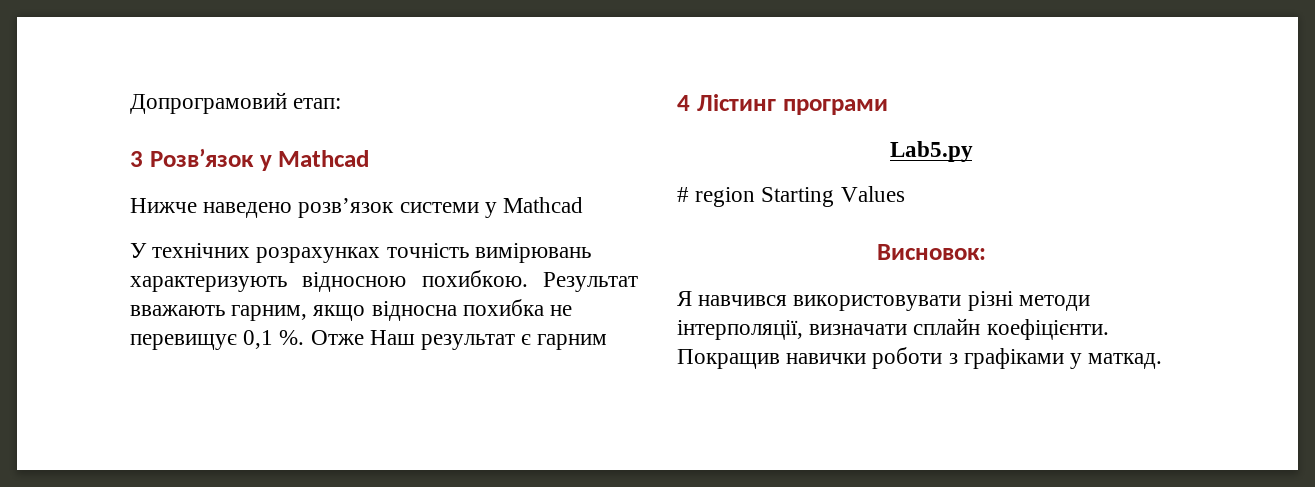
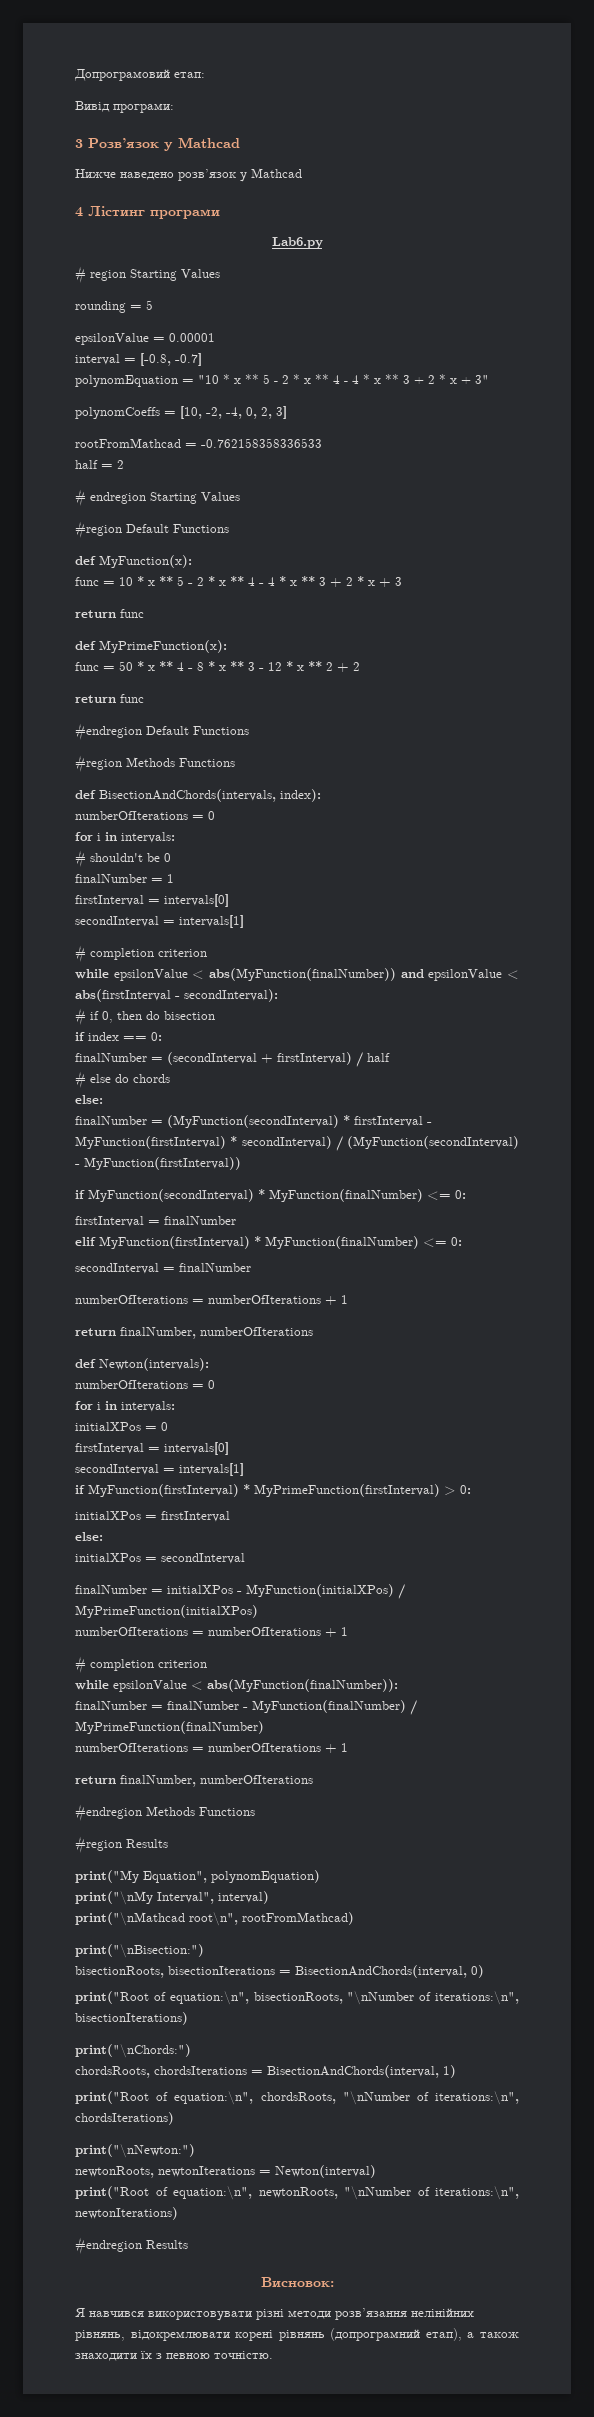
(342, 103) none -> [75,101,174,113] // Вивід програми:
[399,197,584,218] [130,243,591,263] [130,270,638,292] [130,299,573,321] [130,330,608,350] системи у Mathcad // У технічних розрахунках точність вимірювань характеризують відносною похибкою. Результат вважають гарним, якщо відносна похибка не перевищує 0,1 %. Отже Наш результат є гарним -> [240,168,302,182] у Mathcad
[889,141,973,162] Lab5.py -> [271,237,323,249] Lab6.py
(905, 194) none -> [75,300,153,313] [75,333,215,345] [75,353,202,366] [75,374,489,387] [75,406,287,419] [75,438,322,448] [75,460,124,469] [75,489,240,506] [75,521,229,538] [75,555,192,568] [75,576,402,587] [75,609,144,618] [75,640,227,653] [75,661,360,672] [75,694,144,703] [75,723,249,740] [75,755,235,772] [75,789,321,802] [75,811,215,820] [75,832,175,843] [75,850,171,867] [75,874,174,883] [75,894,229,907] [75,915,244,928] [75,945,207,962] [75,968,519,981] [75,989,278,1002] [75,1008,215,1025] [75,1032,162,1041] [75,1052,390,1067] [75,1071,170,1088] [75,1095,103,1104] [75,1115,432,1128] [75,1136,519,1151] [75,1157,241,1170] [75,1189,466,1202] [75,1216,236,1227] [75,1236,462,1249] [75,1263,251,1274] [75,1295,348,1305] [75,1327,313,1339] [75,1358,209,1371] [75,1380,215,1389] [75,1401,175,1412] [75,1422,168,1431] [75,1442,229,1455] [75,1463,244,1476] [75,1484,471,1497] [75,1511,230,1522] [75,1532,103,1541] [75,1553,245,1564] [75,1584,405,1599] [75,1605,258,1618] [75,1627,348,1637] [75,1656,207,1673] [75,1679,398,1692] [75,1700,417,1715] [75,1721,264,1734] [75,1743,348,1753] [75,1775,313,1787] [75,1804,255,1821] [75,1836,168,1853] [75,1870,320,1883] [75,1891,269,1905] [75,1912,354,1926] [75,1944,204,1958] [75,1965,484,1978] [75,1991,519,2005] [75,2012,188,2025] [75,2044,191,2058] [75,2065,456,2078] [75,2091,519,2105] [75,2112,174,2125] [75,2144,195,2158] [75,2165,376,2178] [75,2186,519,2200] [75,2207,178,2220] [75,2237,188,2254] // rounding = 5 // epsilonValue = 0.00001 // interval = [-0.8, -0.7] // polynomEquation = "10 * x ** 5 - 2 * x ** 4 - 4 * x ** 3 + 2 * x + 3" // polynomCoeffs = [10, -2, -4, 0, 2, 3] // rootFromMathcad = -0.762158358336533 // half = 2 // # endregion Starting Values // #region Default Functions // def MyFunction(x): // func = 10 * x ** 5 - 2 * x ** 4 - 4 * x ** 3 + 2 * x + 3 // return func // def MyPrimeFunction(x): // func = 50 * x ** 4 - 8 * x ** 3 - 12 * x ** 2 + 2 // return func // #endregion Default Functions // #region Methods Functions // def BisectionAndChords(intervals, index): // numberOfIterations = 0 // for i in intervals: // # shouldn't be 0 // finalNumber = 1 // firstInterval = intervals[0] // secondInterval = intervals[1] // # completion criterion // while epsilonValue < abs(MyFunction(finalNumber)) and epsilonValue < abs(firstInterval - secondInterval): // # if 0, then do bisection // if index == 0: // finalNumber = (secondInterval + firstInterval) / half // # else do chords // else: // finalNumber = (MyFunction(secondInterval) * firstInterval - MyFunction(firstInterval) * secondInterval) / (MyFunction(secondInterval) - MyFunction(firstInterval)) // if MyFunction(secondInterval) * MyFunction(finalNumber) <= 0: // firstInterval = finalNumber // elif MyFunction(firstInterval) * MyFunction(finalNumber) <= 0: // secondInterval = finalNumber // numberOfIterations = numberOfIterations + 1 // return finalNumber, numberOfIterations // def Newton(intervals): // numberOfIterations = 0 // for i in intervals: // initialXPos = 0 // firstInterval = intervals[0] // secondInterval = intervals[1] // if MyFunction(firstInterval) * MyPrimeFunction(firstInterval) > 0: // initialXPos = firstInterval // else: // initialXPos = secondInterval // finalNumber = initialXPos - MyFunction(initialXPos) / MyPrimeFunction(initialXPos) // numberOfIterations = numberOfIterations + 1 // # completion criterion // while epsilonValue < abs(MyFunction(finalNumber)): // finalNumber = finalNumber - MyFunction(finalNumber) / MyPrimeFunction(finalNumber) // numberOfIterations = numberOfIterations + 1 // return finalNumber, numberOfIterations // #endregion Methods Functions // #region Results // print("My Equation", polynomEquation) // print("\nMy Interval", interval) // print("\nMathcad root\n", rootFromMathcad) // print("\nBisection:") // bisectionRoots, bisectionIterations = BisectionAndChords(interval, 0) // print("Root of equation:\n", bisectionRoots, "\nNumber of iterations:\n", bisectionIterations) // print("\nChords:") // chordsRoots, chordsIterations = BisectionAndChords(interval, 1) // print("Root of equation:\n", chordsRoots, "\nNumber of iterations:\n", chordsIterations) // print("\nNewton:") // newtonRoots, newtonIterations = Newton(interval) // print("Root of equation:\n", newtonRoots, "\nNumber of iterations:\n", newtonIterations) // #endregion Results
[677,318,1109,340] [677,347,1163,369] інтерполяції, визначати сплайн коефіцієнти. Покращив навички роботи з графіками у маткад. -> [335,2308,474,2320] [75,2328,519,2341] [75,2351,273,2361] розв’язання нелінійних рівнянь, відокремлювати корені рівнянь (допрограмний етап), а також знаходити їх з певною точністю.

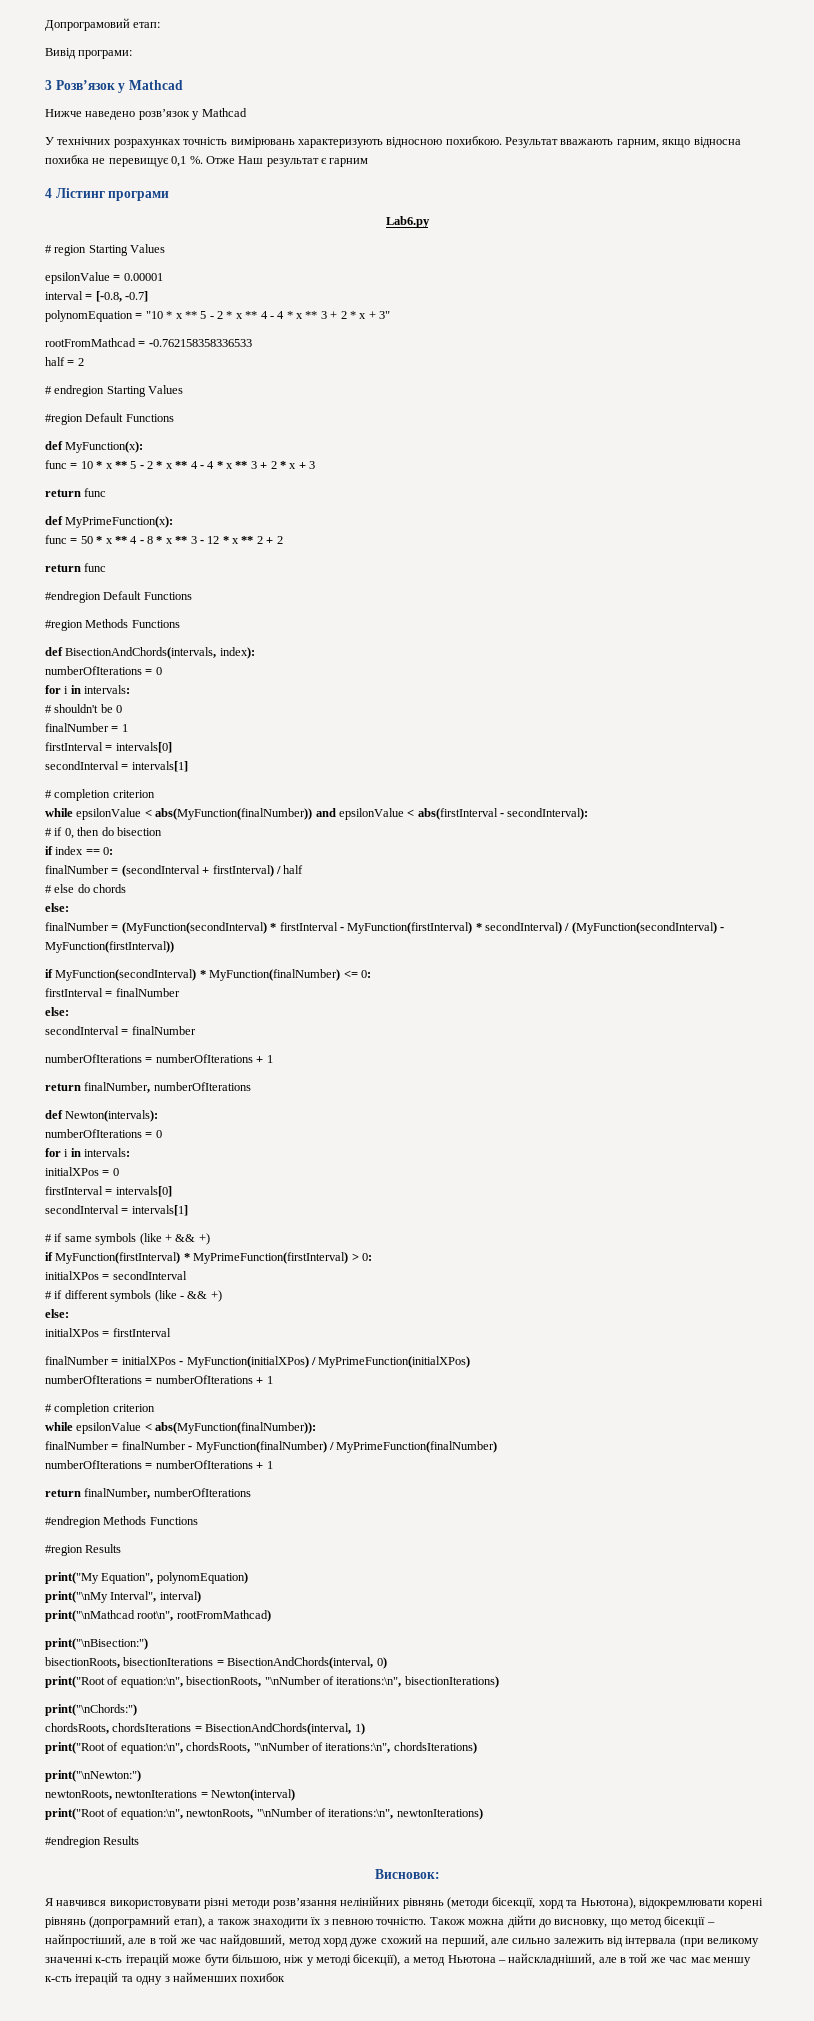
(302, 173) none -> [45,136,741,148] [45,155,369,167] // У технічних розрахунках точність вимірювань характеризують відносною похибкою. Результат вважають гарним, якщо відносна похибка не перевищує 0,1 %. Отже Наш результат є гарним
[75,300,153,313] // rounding = 5 -> (166, 248) none
[75,406,287,419] // polynomCoeffs = [10, -2, -4, 0, 2, 3] -> (390, 315) none
[75,1236,462,1249] elif MyFunction(firstInterval) * MyFunction(finalNumber) <= 0: -> [45,1007,69,1016] else:
(244, 1469) none -> [45,1233,210,1245] // # if same symbols (like + && +)
[161,1511,230,1522] firstInterval -> [112,1271,187,1280] [45,1290,222,1302] secondInterval // # if different symbols (like - && +)
[161,1553,245,1564] secondInterval -> [112,1328,171,1337] firstInterval
[75,2330,125,2341] рівнянь, -> [402,1897,636,1909] рівнянь (методи бісекції, хорд та Ньютона),
(273, 2355) none -> [429,1915,715,1928] [45,1934,760,1947] [45,1953,751,1966] [45,1972,286,1985] Також можна дійти до висновку, що метод бісекції – найпростіший, але в той же час найдовший, метод хорд дуже схожий на перший, але сильно залежить від інтервала (при великому значенні к-сть ітерацій може бути більшою, ніж у методі бісекції), а метод Ньютона – найскладніший, але в той же час має меншу к-сть ітерацій та одну з найменших похибок

